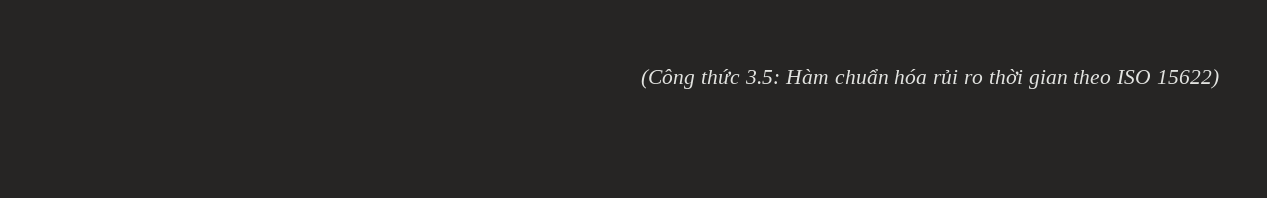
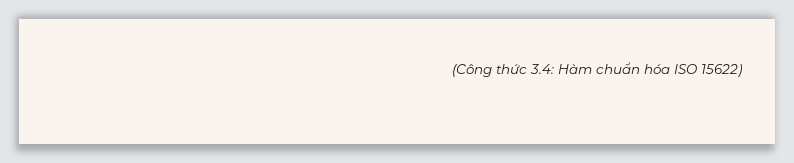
[744,70,780,84] 3.5: -> [530,64,554,74] 3.4:
[933,69,1112,89] rủi ro thời gian theo -> (670, 69) none

